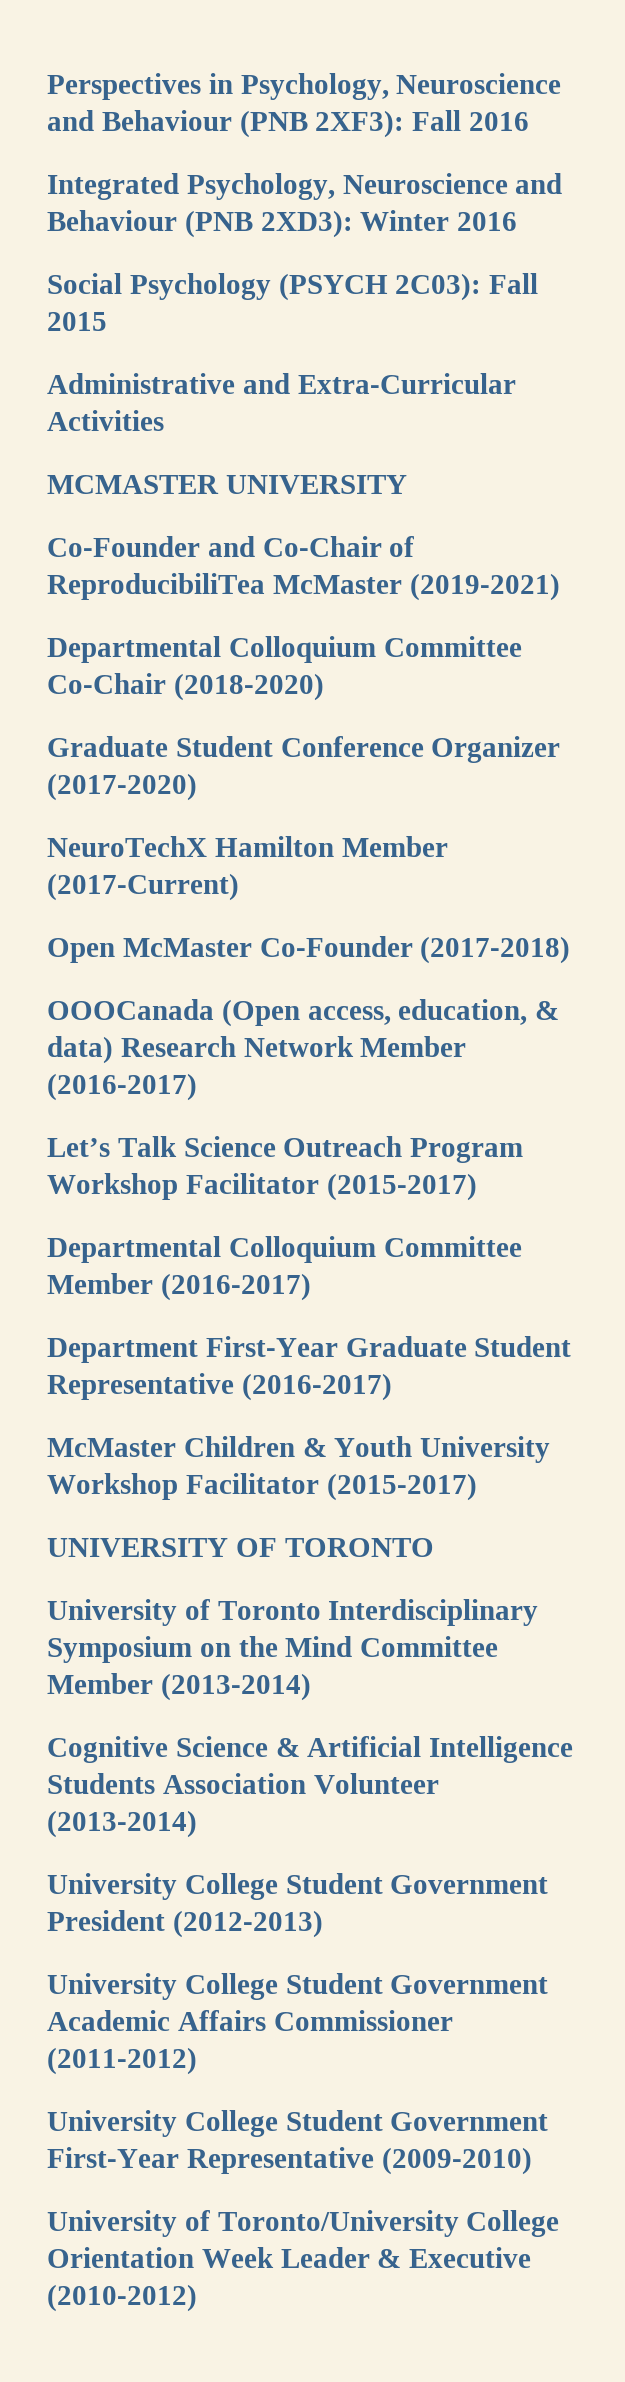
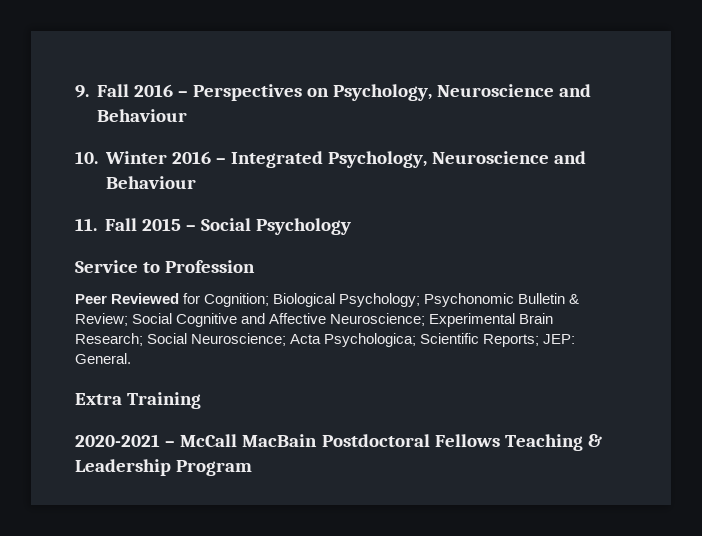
[47,73,562,100] [47,110,530,138] Perspectives in Psychology, Neuroscience and Behaviour (PNB 2XF3): Fall 2016 // -> [75,84,592,101] [96,109,187,122] [75,151,226,164] 9. Fall 2016 – Perspectives on Psychology, Neuroscience and Behaviour // 10. Winter 2016 –
[184,210,518,238] [47,273,539,301] [47,312,107,331] [47,373,516,394] [47,410,164,431] [47,475,407,494] [47,536,415,557] [47,573,560,601] [47,636,522,663] [47,673,324,701] [47,736,561,763] [47,773,197,801] [47,836,448,857] [47,873,239,901] [47,936,571,964] [47,999,560,1027] [47,1036,467,1064] [47,1073,197,1101] [47,1136,524,1163] [47,1173,477,1201] [47,1236,522,1263] [47,1273,311,1301] [47,1336,572,1363] [47,1373,392,1401] [47,1436,551,1463] [47,1473,477,1501] [47,1538,434,1557] [47,1599,539,1626] [47,1636,499,1663] [47,1673,311,1701] [47,1736,574,1763] [47,1773,439,1794] [47,1810,197,1838] [47,1873,549,1900] [47,1910,323,1938] [47,1973,549,2000] [47,2010,453,2031] [47,2047,197,2075] [47,2110,549,2137] [47,2147,532,2175] [47,2210,560,2237] [47,2247,532,2268] [47,2284,197,2312] (PNB 2XD3): Winter 2016 // Social Psychology (PSYCH 2C03): Fall 2015 // Administrative and Extra-Curricular Activities // MCMASTER UNIVERSITY // Co-Founder and Co-Chair of ReproducibiliTea McMaster (2019-2021) // Departmental Colloquium Committee Co-Chair (2018-2020) // Graduate Student Conference Organizer (2017-2020) // NeuroTechX Hamilton Member (2017-Current) // Open McMaster Co-Founder (2017-2018) // OOOCanada (Open access, education, & data) Research Network Member (2016-2017) // Let’s Talk Science Outreach Program Workshop Facilitator (2015-2017) // Departmental Colloquium Committee Member (2016-2017) // Department First-Year Graduate Student Representative (2016-2017) // McMaster Children & Youth University Workshop Facilitator (2015-2017) // UNIVERSITY OF TORONTO // University of Toronto Interdisciplinary Symposium on the Mind Committee Member (2013-2014) // Cognitive Science & Artificial Intelligence Students Association Volunteer (2013-2014) // University College Student Government President (2012-2013) // University College Student Government Academic Affairs Commissioner (2011-2012) // University College Student Government First-Year Representative (2009-2010) // University of Toronto/University College Orientation Week Leader & Executive (2010-2012) -> [75,218,352,235] [75,260,256,273] [75,293,580,307] [75,313,554,327] [75,333,576,347] [75,353,131,364] [75,392,202,409] [75,434,602,451] [75,459,253,476] // 11. Fall 2015 – Social Psychology // Service to Profession // Peer Reviewed for Cognition; Biological Psychology; Psychonomic Bulletin & Review; Social Cognitive and Affective Neuroscience; Experimental Brain Research; Social Neuroscience; Acta Psychologica; Scientific Reports; JEP: General. // Extra Training // 2020-2021 – McCall MacBain Postdoctoral Fellows Teaching & Leadership Program

